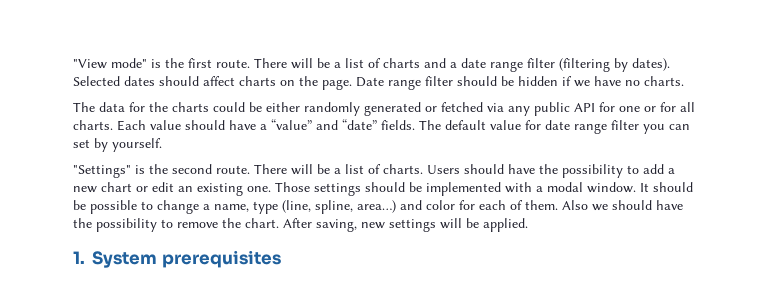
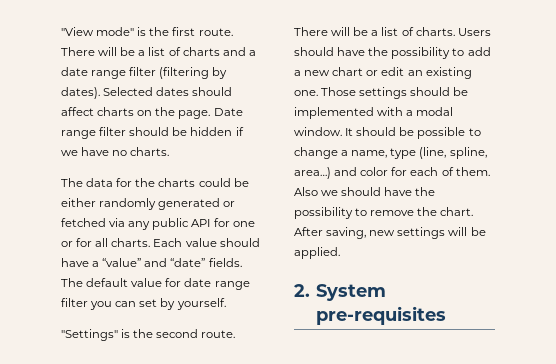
[73,250,281,268] 1. System prerequisites -> [294,284,386,301] [315,306,446,325] 2. System pre-requisites

